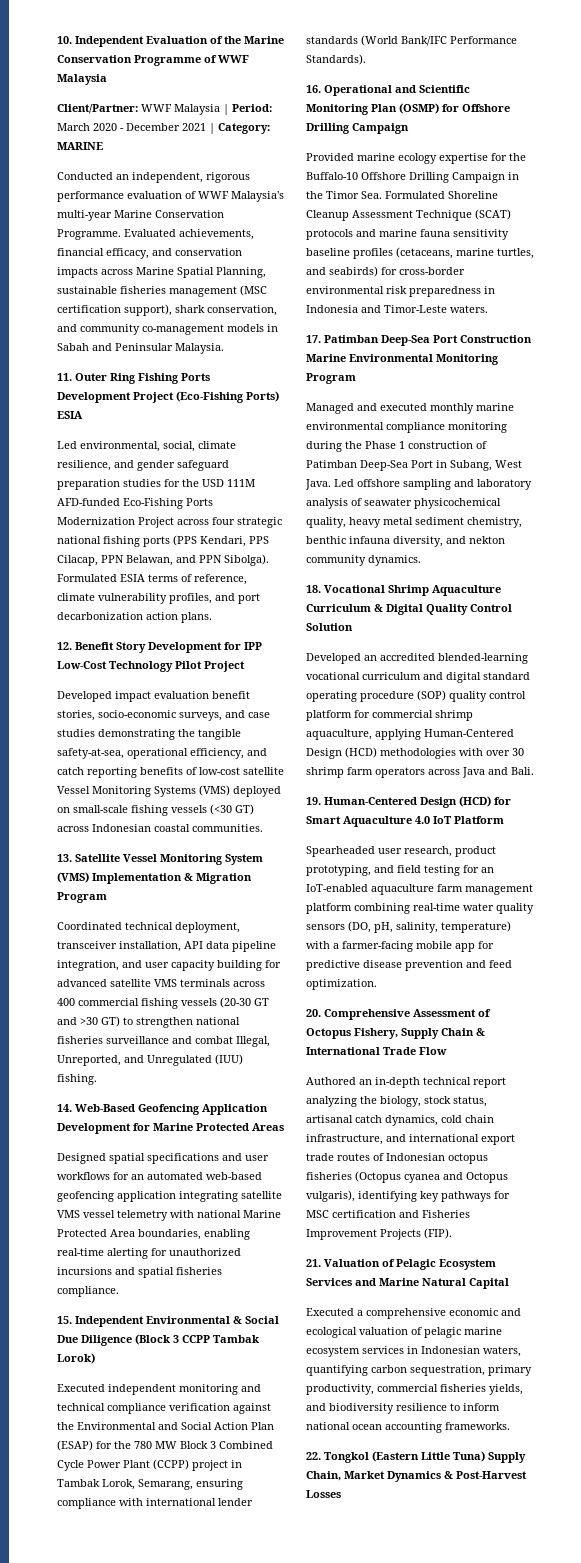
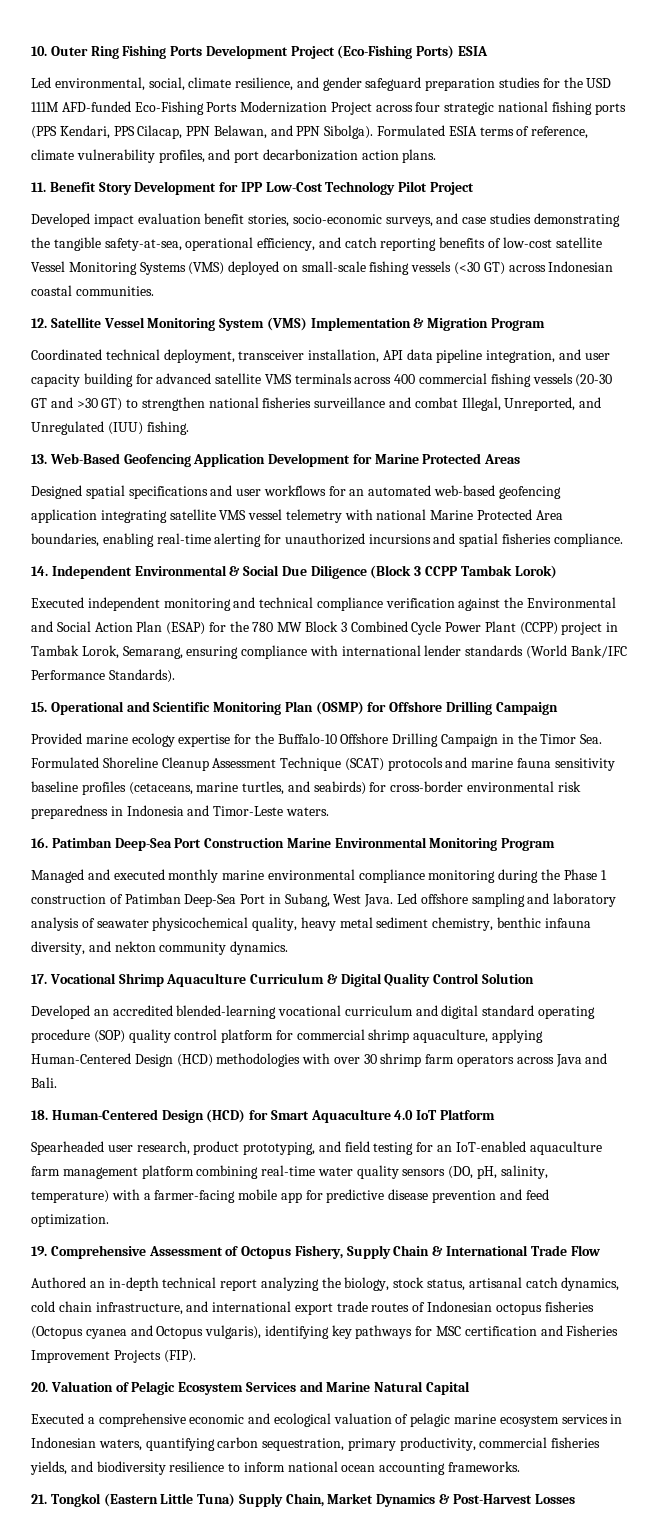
[75,36,284,47] [57,55,249,66] [57,74,107,85] [57,104,272,115] [57,123,270,134] [57,142,103,150] [57,172,250,183] [57,191,284,202] [57,210,224,221] [57,229,254,240] [57,248,242,259] [57,267,266,278] [57,285,267,297] [57,304,277,316] [57,324,278,335] [57,343,224,354] [57,373,72,381] Independent Evaluation of the Marine Conservation Programme of WWF Malaysia // Client/Partner: WWF Malaysia | Period: March 2020 - December 2021 | Category: MARINE // Conducted an independent, rigorous performance evaluation of WWF Malaysia's multi-year Marine Conservation Programme. Evaluated achievements, financial efficacy, and conservation impacts across Marine Spatial Planning, sustainable fisheries management (MSC certification support), shark conservation, and community co-management models in Sabah and Peninsular Malaysia. // 11. -> (47, 51) none
[57,642,72,650] 12. -> [31,182,46,192] 11.
[57,854,72,862] 13. -> [31,318,47,328] 12.
[57,1104,72,1112] 14. -> [31,454,47,464] 13.
[57,1316,72,1324] 15. -> [31,566,48,576] 14.
[306,85,321,93] 16. -> [31,702,47,712] 15.
[306,335,321,343] 17. -> [31,837,48,848] 16.
[306,585,321,593] 18. -> [31,974,47,984] 17.
[306,797,321,805] 19. -> [31,1110,48,1120] 18.
[306,1009,321,1017] 20. -> [31,1246,47,1256] 19.
[306,1259,321,1267] 21. -> [31,1382,48,1392] 20.
[306,1452,321,1460] 22. -> [31,1494,47,1504] 21.

